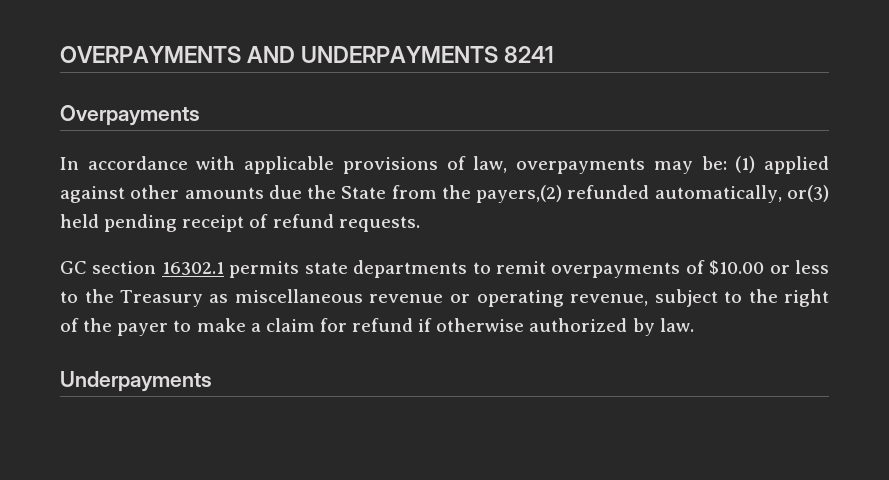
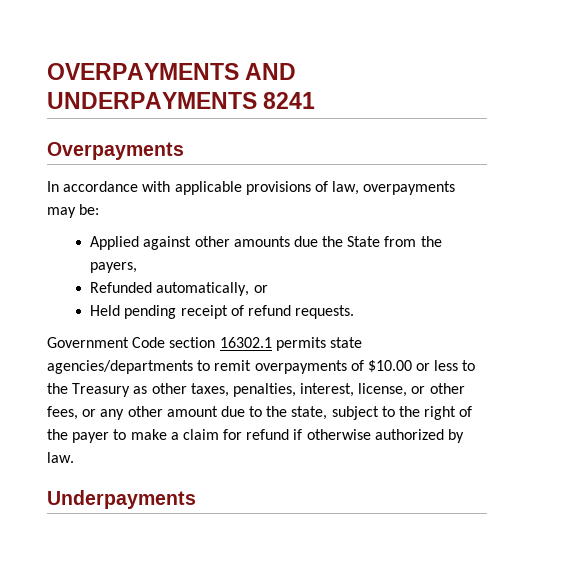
[735,156,830,174] (1) applied -> [90,236,140,250] // Applied
[476,185,829,203] [60,214,99,228] payers,(2) refunded automatically, or(3) held -> [90,262,138,273] [90,282,268,296] [90,305,121,316] payers, // Refunded automatically, or // Held
[60,261,87,274] GC -> [47,337,166,348] Government Code
[353,260,468,278] departments -> [47,360,193,374] agencies/departments
[234,289,648,307] miscellaneous revenue or operating revenue, -> [151,383,465,397] [47,406,328,420] other taxes, penalties, interest, license, or other fees, or any other amount due to the state,

